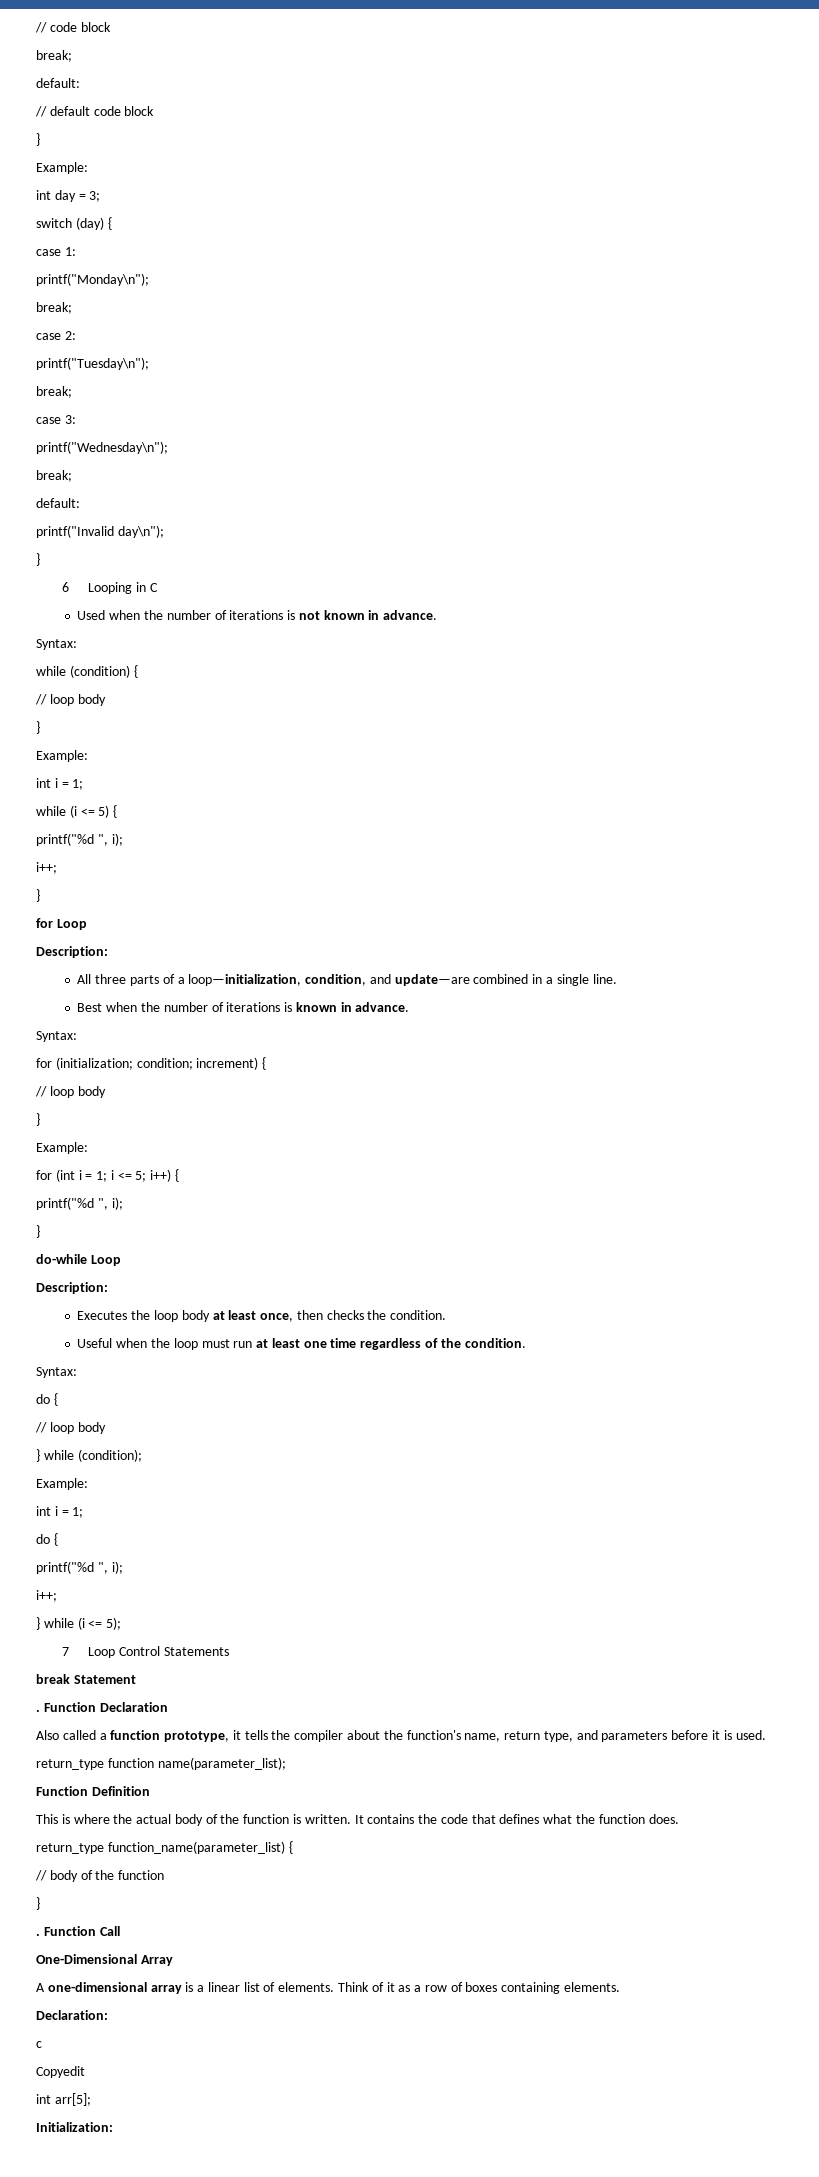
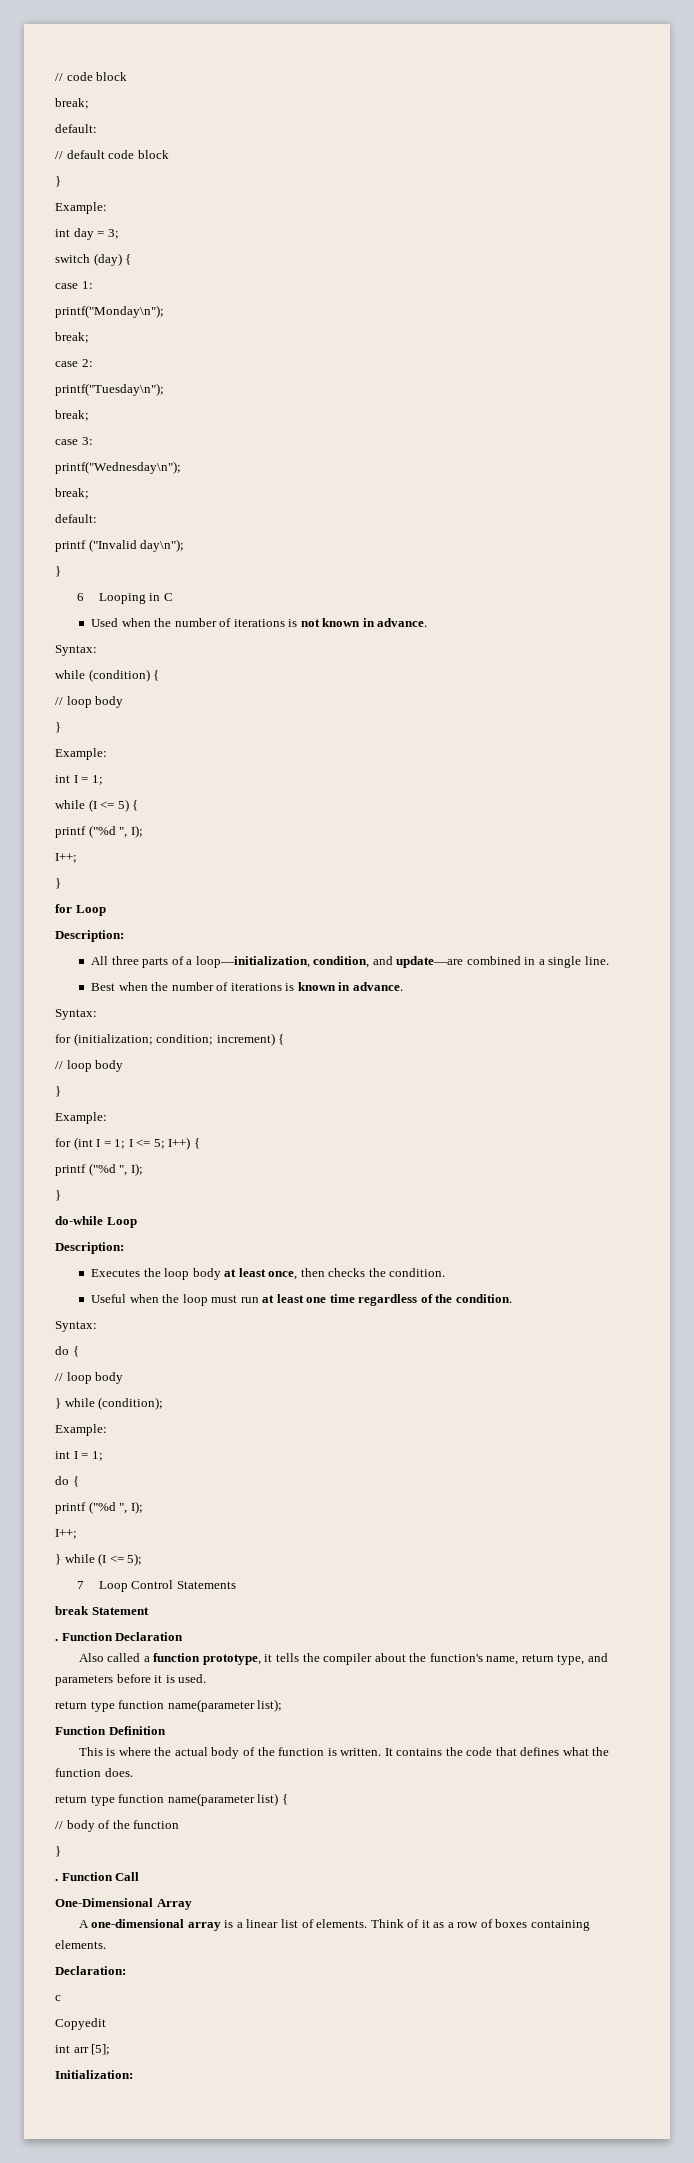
[36,525,114,538] printf("Invalid -> [55,539,137,552] printf ("Invalid
[54,778,58,788] i -> [73,775,78,783] I
[69,805,77,818] (i -> [88,799,97,812] (I
[36,833,123,846] [36,862,57,874] printf("%d ", i); // i++; -> [55,825,143,838] [55,853,77,863] printf ("%d ", I); // I++;
[78,1170,114,1182] i = 1; i -> [96,1139,133,1149] I = 1; I
[150,1169,180,1182] [36,1197,123,1210] i++) { // printf("%d ", i); -> [168,1137,200,1150] [55,1163,143,1176] I++) { // printf ("%d ", I);
[54,1506,58,1516] i -> [73,1451,78,1459] I
[36,1561,123,1574] [36,1590,57,1602] [36,1617,85,1630] printf("%d ", i); // i++; // } while (i -> [55,1501,143,1514] [55,1529,77,1539] [55,1553,107,1566] printf ("%d ", I); // I++; // } while (I
[36,1757,286,1770] return_type function name(parameter_list); -> [55,1699,283,1712] return type function name(parameter list);
[36,1841,285,1854] return_type function_name(parameter_list) -> [55,1793,279,1806] return type function name(parameter list)
[54,2093,91,2106] arr[5]; -> [73,2044,111,2055] arr [5];

